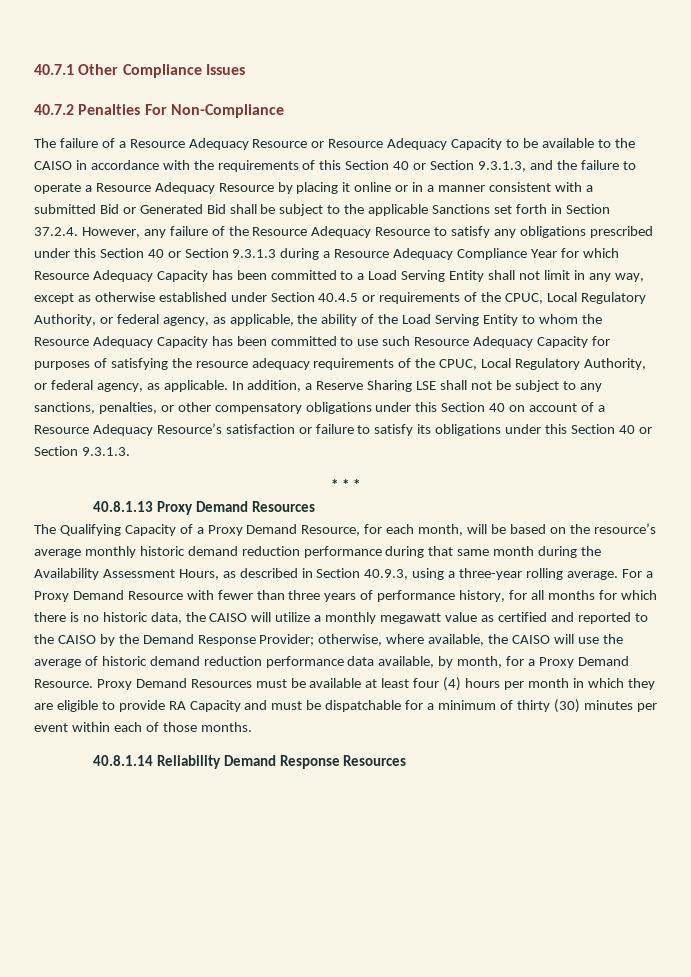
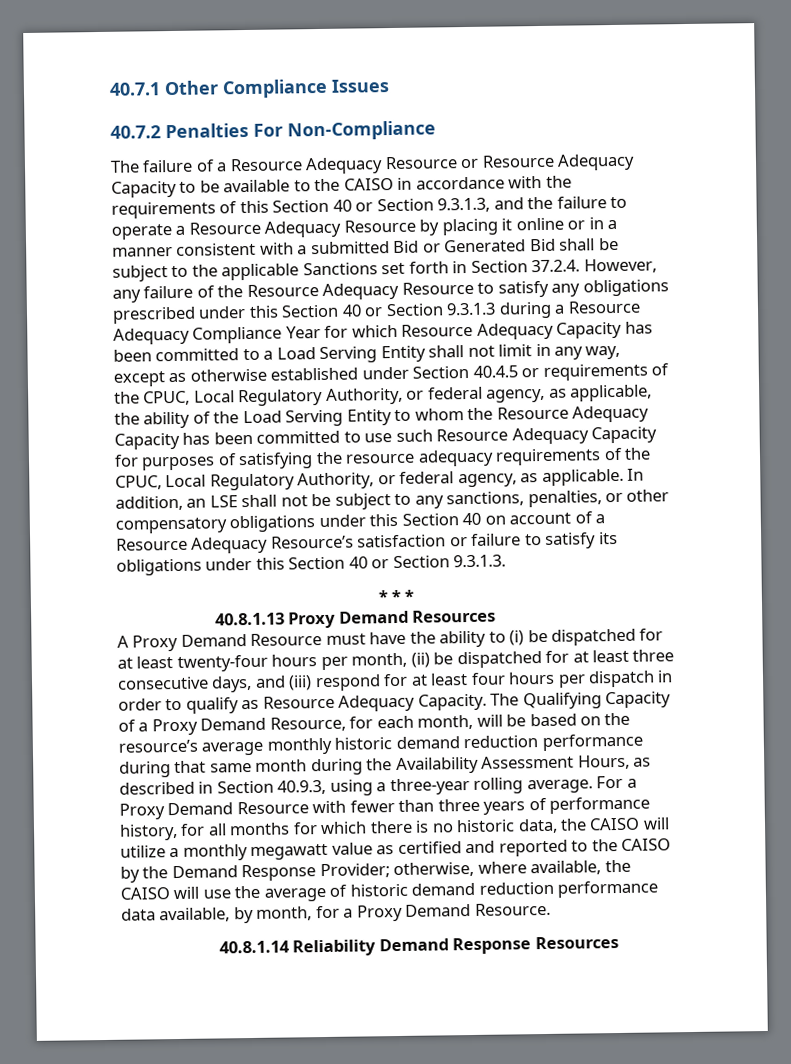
[305,380,413,392] a Reserve Sharing -> [186,498,207,508] an
(315, 506) none -> [117,628,664,652] [117,649,675,672] [117,670,674,693] [118,693,487,714] A Proxy Demand Resource must have the ability to (i) be dispatched for at least twenty-four hours per month, (ii) be dispatched for at least three consecutive days, and (iii) respond for at least four hours per dispatch in order to qualify as Resource Adequacy Capacity.
[96,677,655,691] [34,699,657,713] [34,722,252,732] Proxy Demand Resources must be available at least four (4) hours per month in which they are eligible to provide RA Capacity and must be dispatchable for a minimum of thirty (30) minutes per event within each of those months. -> (551, 909) none

